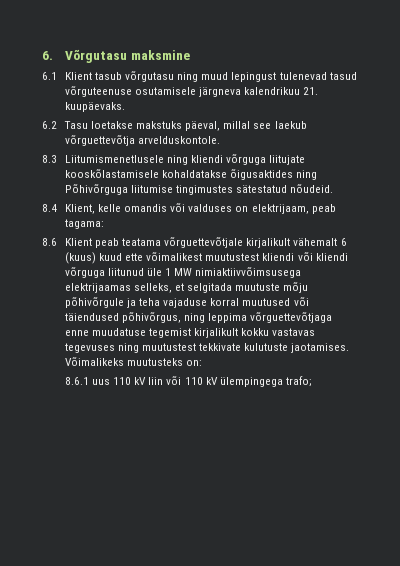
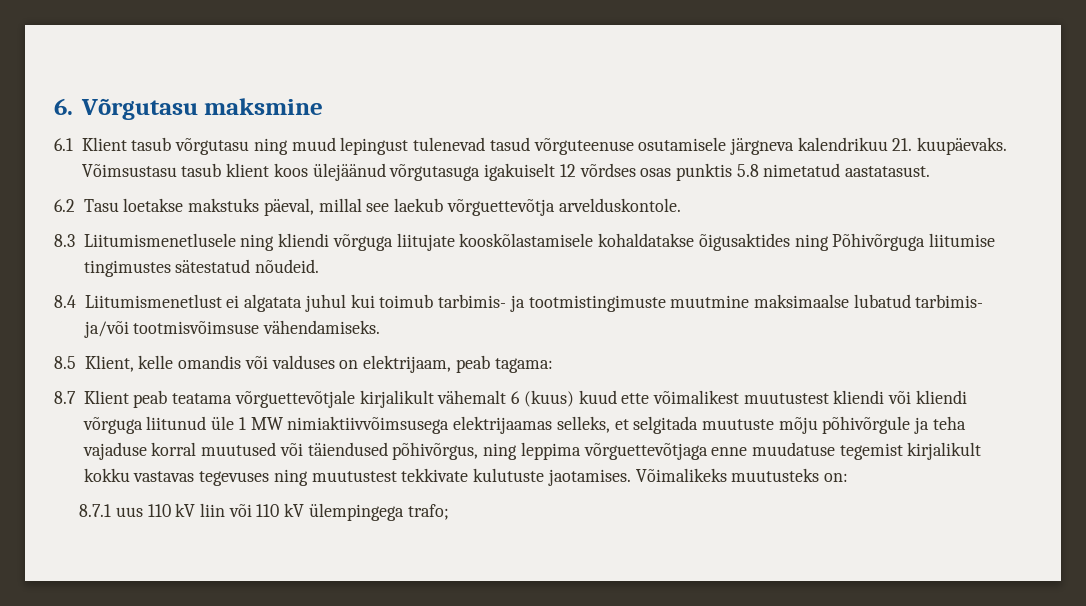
(125, 107) none -> [81,163,931,181] Võimsustasu tasub klient koos ülejäänud võrgutasuga igakuiselt 12 võrdses osas punktis 5.8 nimetatud aastatasust.
(57, 208) none -> [84,294,984,312] [83,320,381,338] [54,356,76,369] Liitumismenetlust ei algatata juhul kui toimub tarbimis- ja tootmistingimuste muutmine maksimaalse lubatud tarbimis- ja/või tootmisvõimsuse vähendamiseks. // 8.5
[42,238,57,246] 8.6 -> [54,391,76,404] 8.7
[64,377,89,385] 8.6.1 -> [79,504,112,517] 8.7.1

